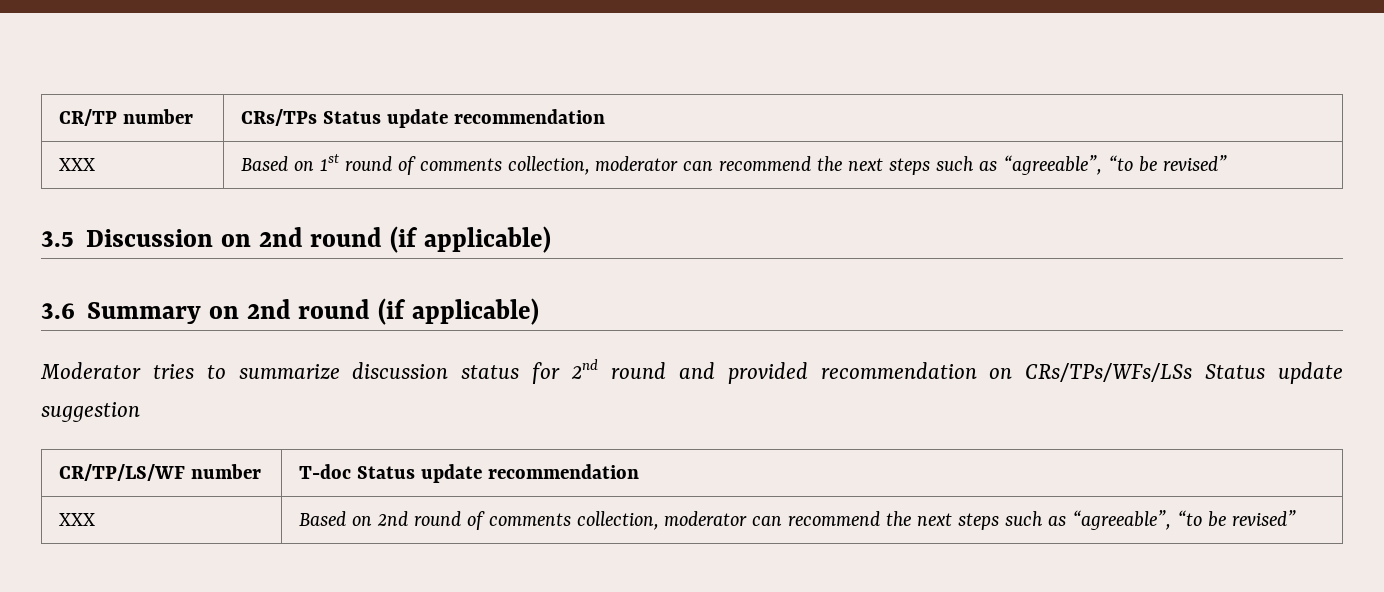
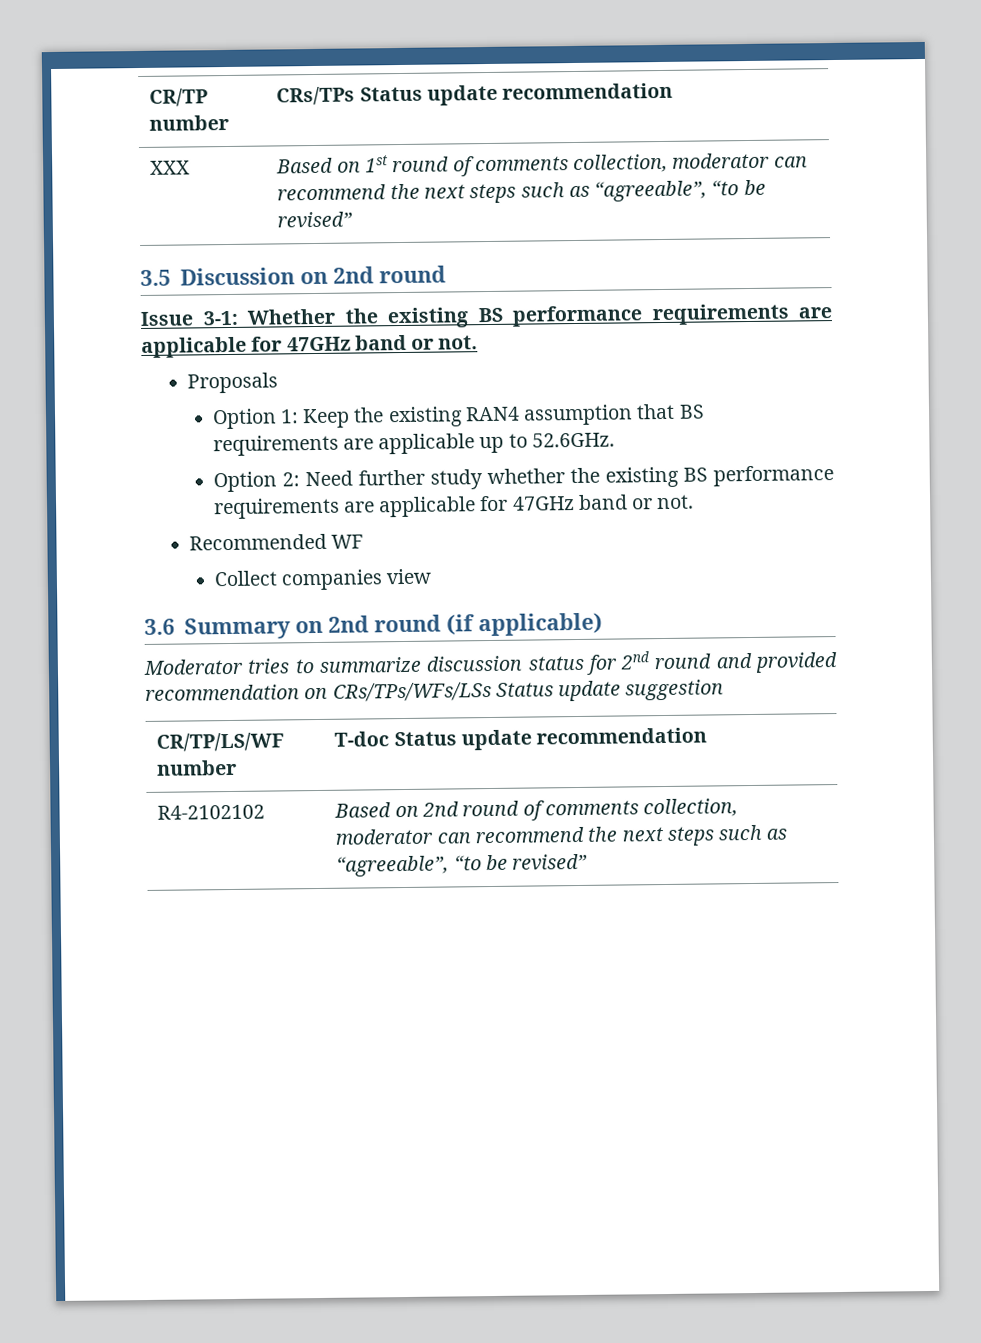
[390,226,551,253] (if applicable) -> [140,303,832,329] [141,334,479,359] [187,372,279,394] [211,403,705,430] [212,432,615,457] [212,465,834,493] [212,494,695,520] [189,533,365,551] [213,568,432,591] // Issue 3-1: Whether the existing BS performance requirements are applicable for 47GHz band or not. // Proposals // Option 1: Keep the existing RAN4 assumption that BS requirements are applicable up to 52.6GHz. // Option 2: Need further study whether the existing BS performance requirements are applicable for 47GHz band or not. // Recommended WF // Collect companies view
[58,513,95,526] XXX -> [157,804,266,820] R4-2102102

